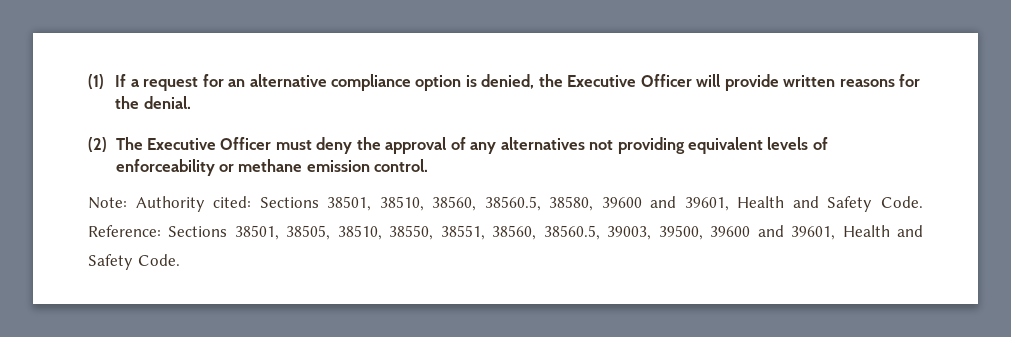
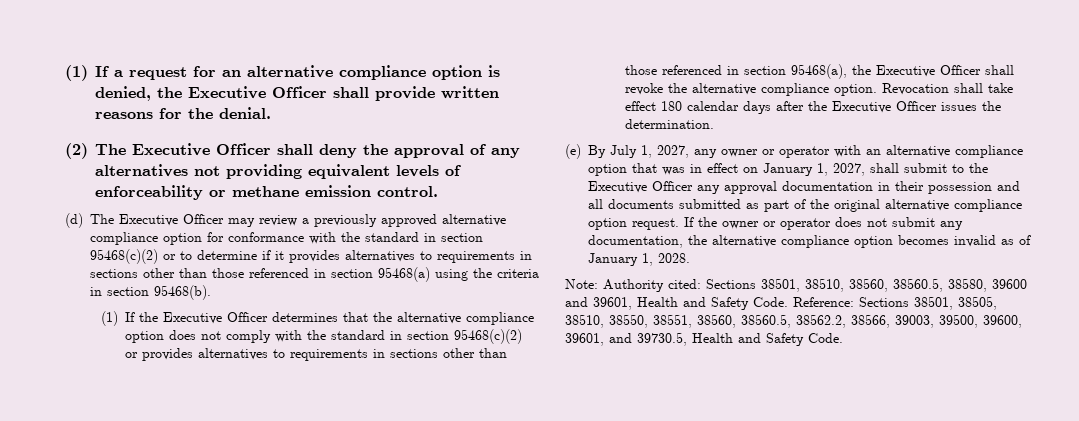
[696,74,721,87] will -> [333,87,369,98] shall
[275,140,312,150] must -> [277,144,313,155] shall
(429, 165) none -> [65,213,506,228] [90,232,483,245] [90,249,532,264] [90,267,539,282] [90,285,211,300] [101,311,535,326] [125,329,523,344] [125,348,508,361] [625,64,1015,79] [625,83,1014,96] [625,101,1002,114] [625,119,715,129] [565,144,1023,159] [588,163,988,176] [588,181,1020,194] [588,199,1022,212] [588,217,963,230] [588,235,1031,248] [588,253,690,266] // (d) The Executive Officer may review a previously approved alternative compliance option for conformance with the standard in section 95468(c)(2) or to determine if it provides alternatives to requirements in sections other than those referenced in section 95468(a) using the criteria in section 95468(b). // (1) If the Executive Officer determines that the alternative compliance option does not comply with the standard in section 95468(c)(2) or provides alternatives to requirements in sections other than those referenced in section 95468(a), the Executive Officer shall revoke the alternative compliance option. Revocation shall take effect 180 calendar days after the Executive Officer issues the determination. // (e) By July 1, 2027, any owner or operator with an alternative compliance option that was in effect on January 1, 2027, shall submit to the Executive Officer any approval documentation in their possession and all documents submitted as part of the original alternative compliance option request. If the owner or operator does not submit any documentation, the alternative compliance option becomes invalid as of January 1, 2028.
[607,225,836,240] 39003, 39500, 39600 and 39601, -> [796,314,1022,328] [565,332,687,346] 38562.2, 38566, 39003, 39500, 39600, 39601, and 39730.5,

